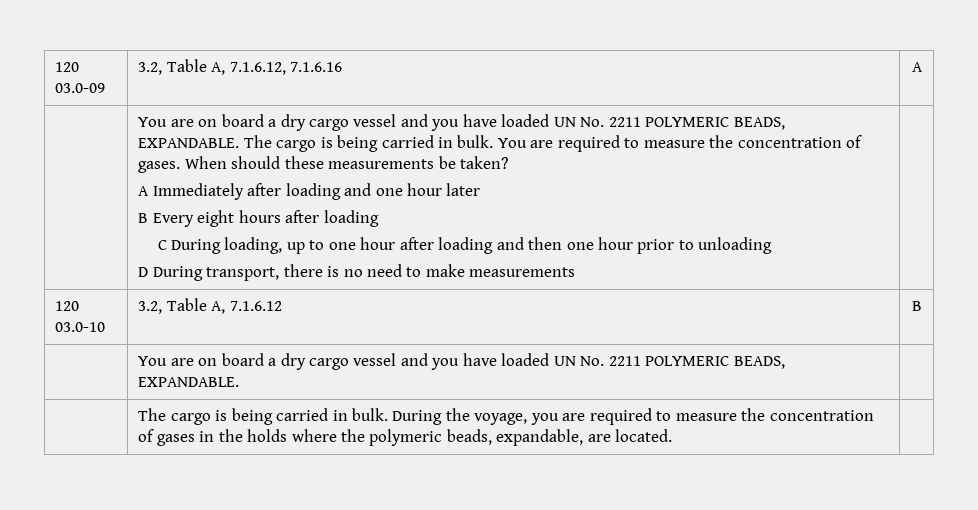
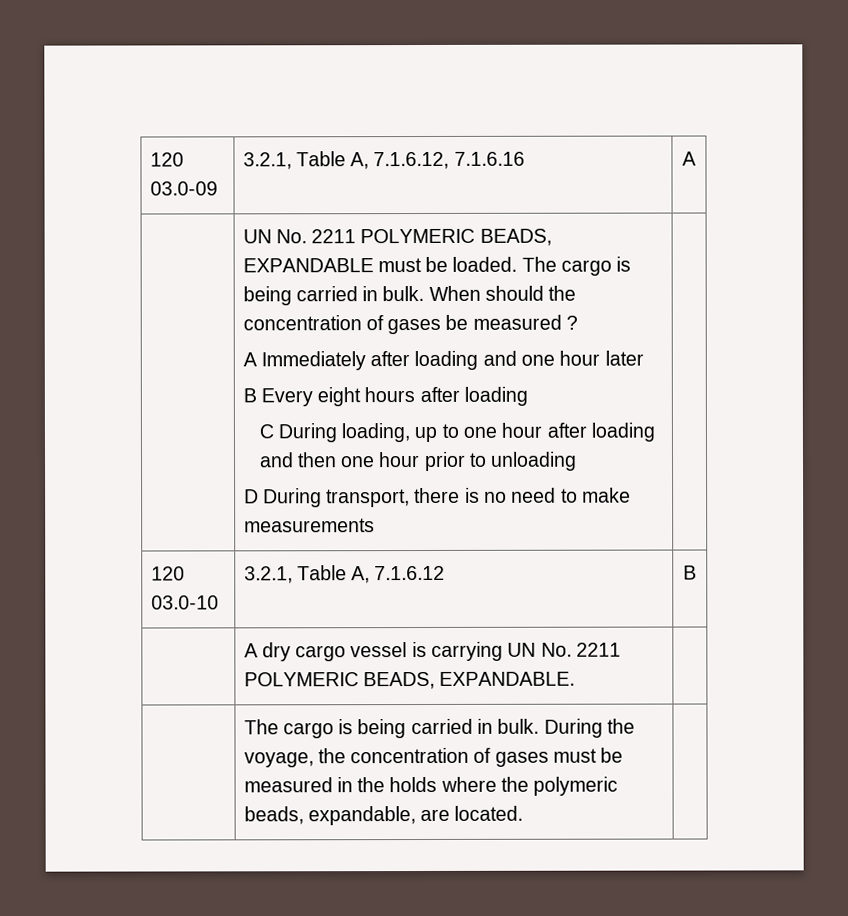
[138,62,163,75] 3.2, -> [242,152,292,170] 3.2.1,
[138,114,785,131] [138,135,863,152] [138,156,508,173] You are on board a dry cargo vessel and you have loaded UN No. 2211 POLYMERIC BEADS, EXPANDABLE. The cargo is being carried in bulk. You are required to measure the concentration of gases. When should these measurements be taken? -> [242,228,552,246] [242,256,632,276] [242,285,577,306] [242,314,579,335] UN No. 2211 POLYMERIC BEADS, EXPANDABLE must be loaded. The cargo is being carried in bulk. When should the concentration of gases be measured ?
[138,301,163,314] 3.2, -> [243,566,293,584] 3.2.1,
[138,353,550,370] You are on board a dry cargo vessel and you have loaded -> [243,641,504,662] A dry cargo vessel is carrying
[530,408,874,425] [138,429,195,446] you are required to measure the concentration of gases -> [317,747,624,767] [243,777,333,793] the concentration of gases must be measured

